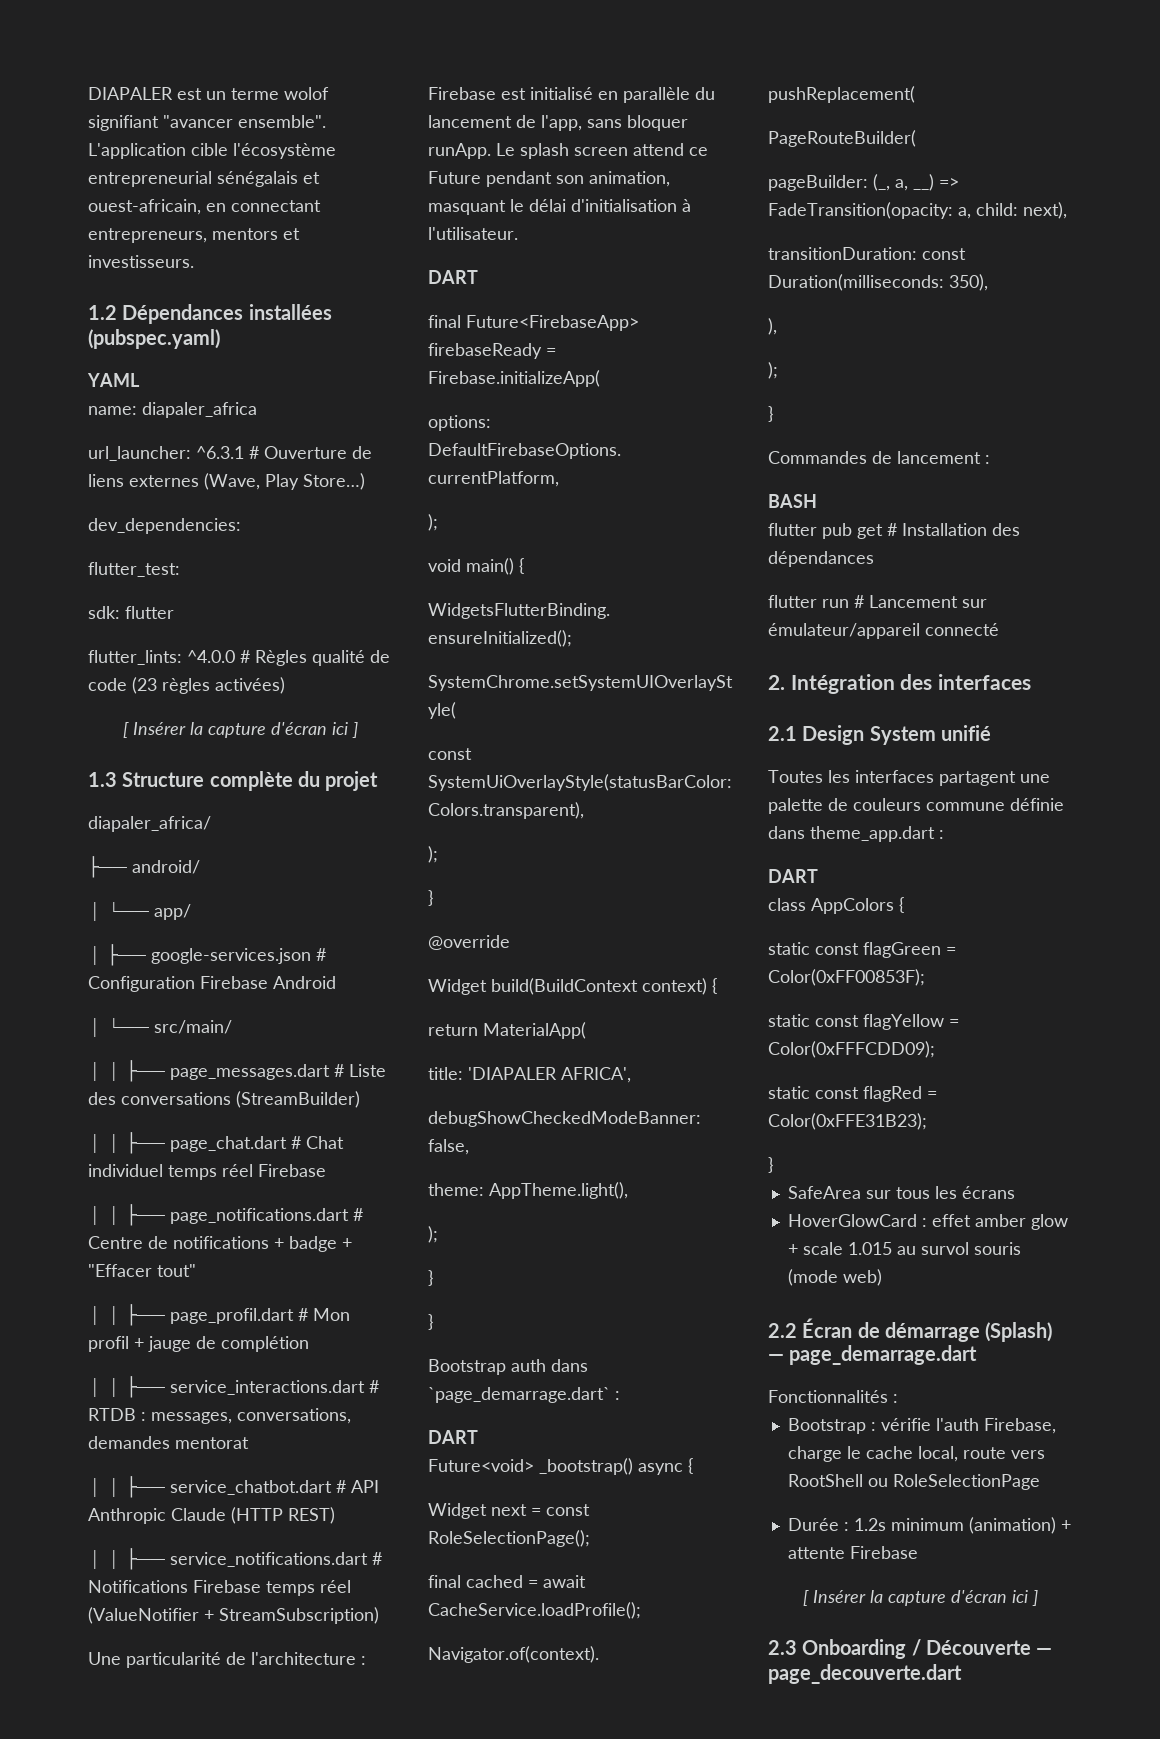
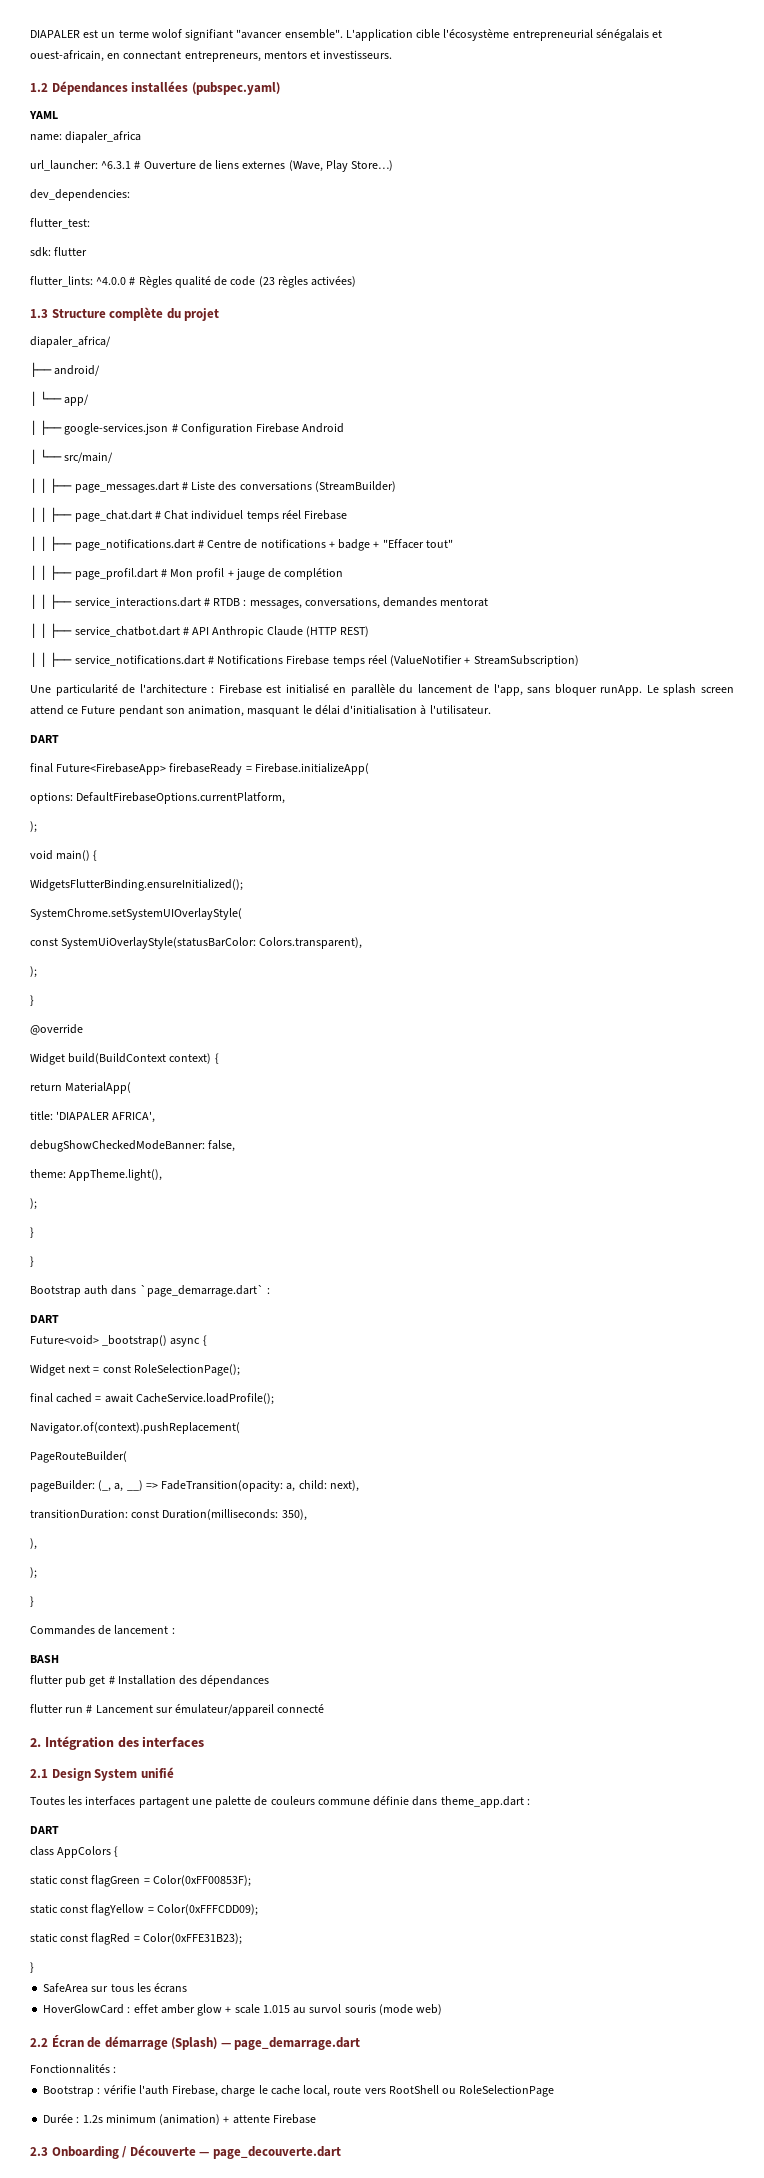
[122,722,358,738] // [ Insérer la capture d'écran ici ] -> (357, 281) none
[802,1590,1038,1606] // [ Insérer la capture d'écran ici ] -> (316, 2119) none

